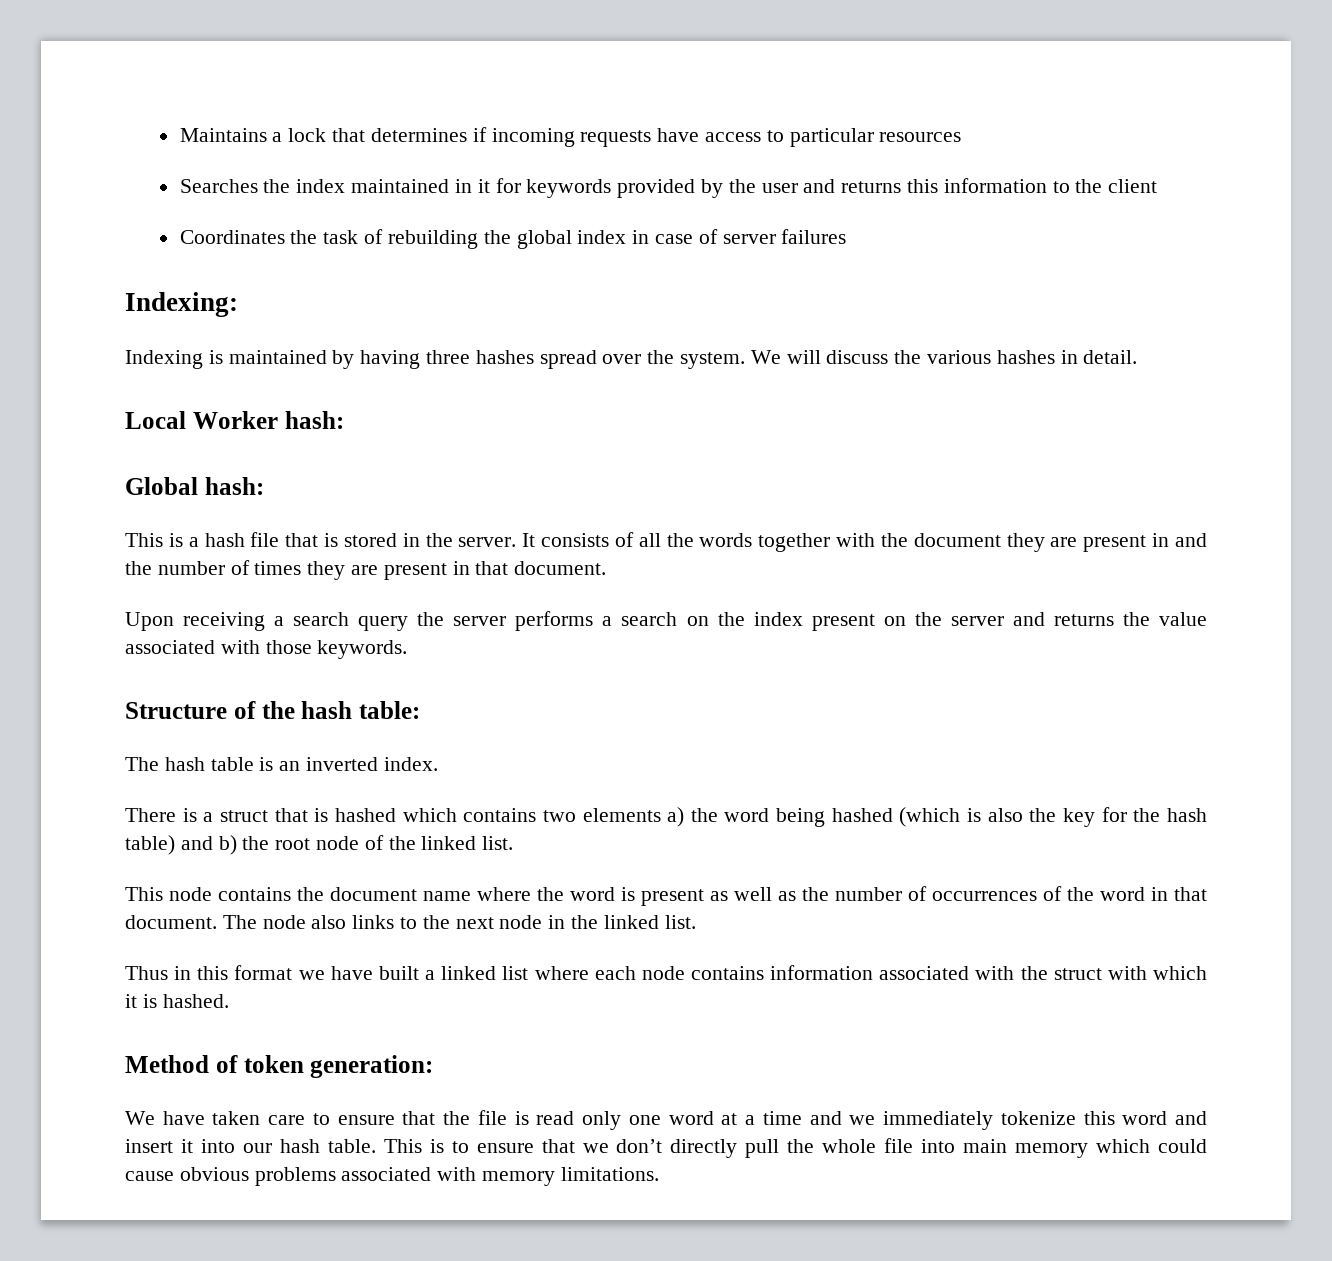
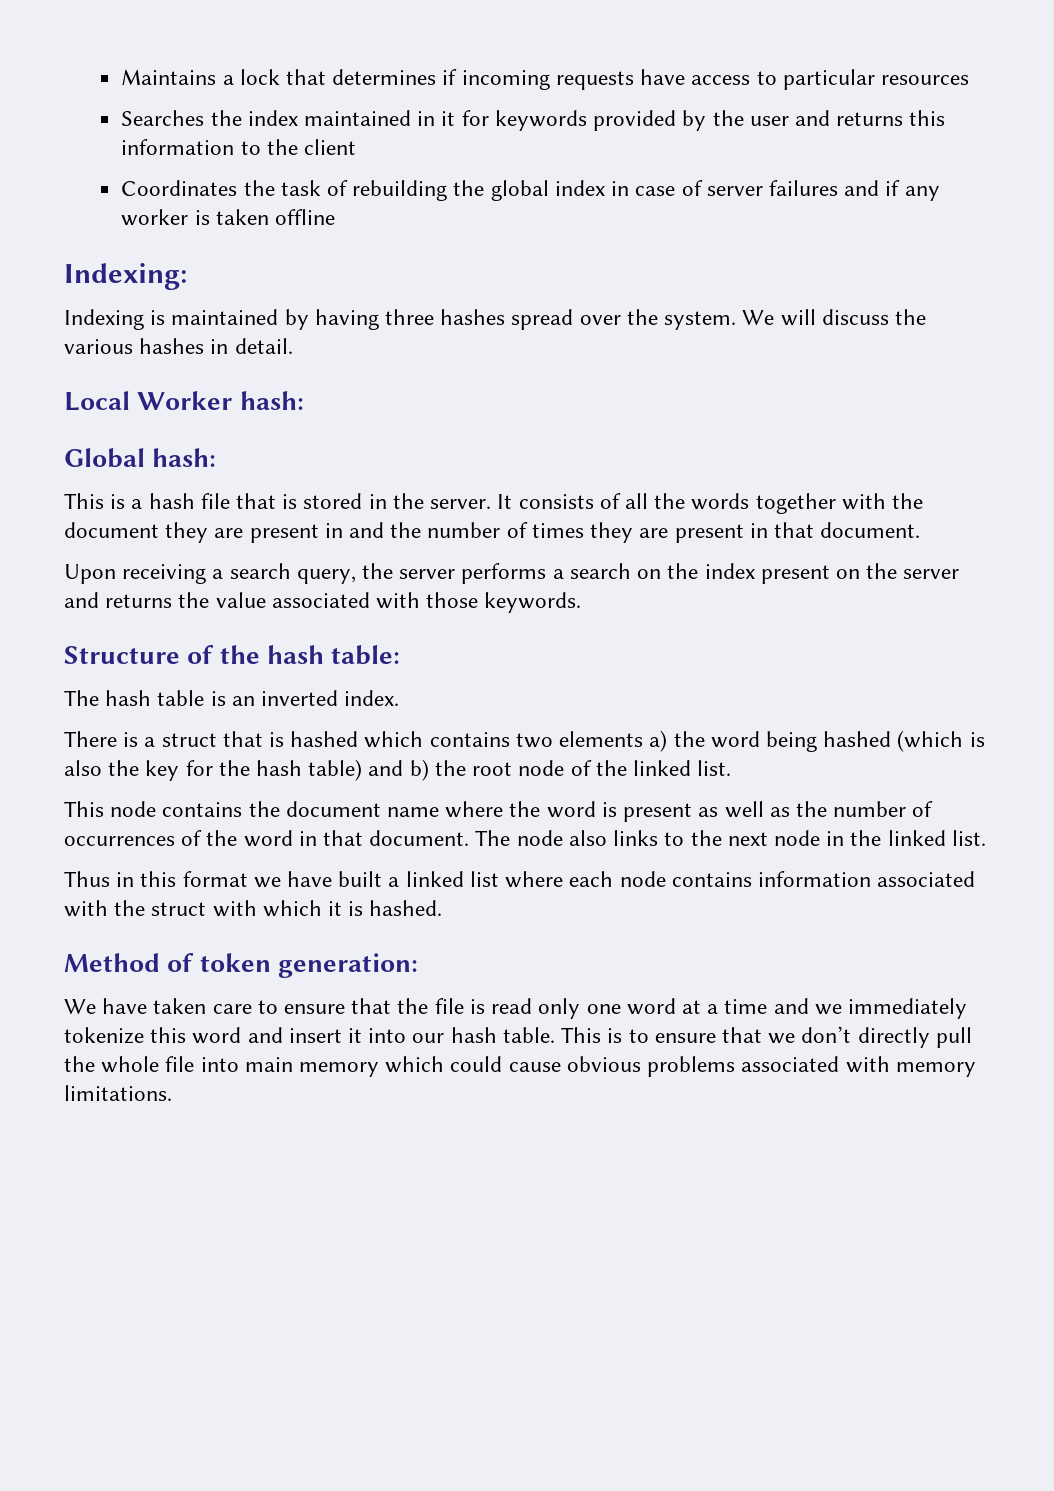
(847, 236) none -> [844,180,940,201] [121,209,336,226] and if any worker is taken offline
[358,616,409,631] query -> [296,569,356,584] query,

